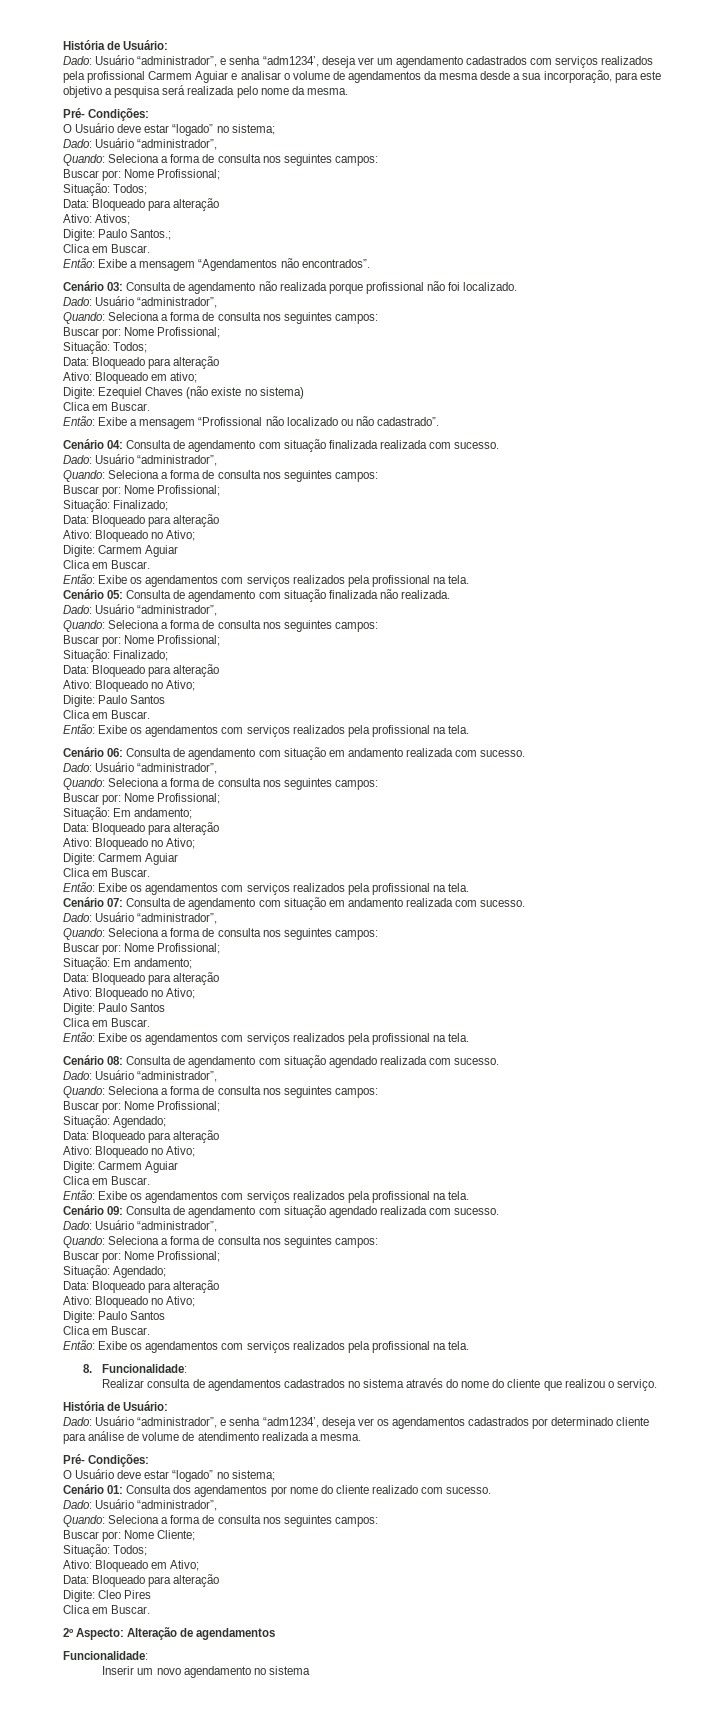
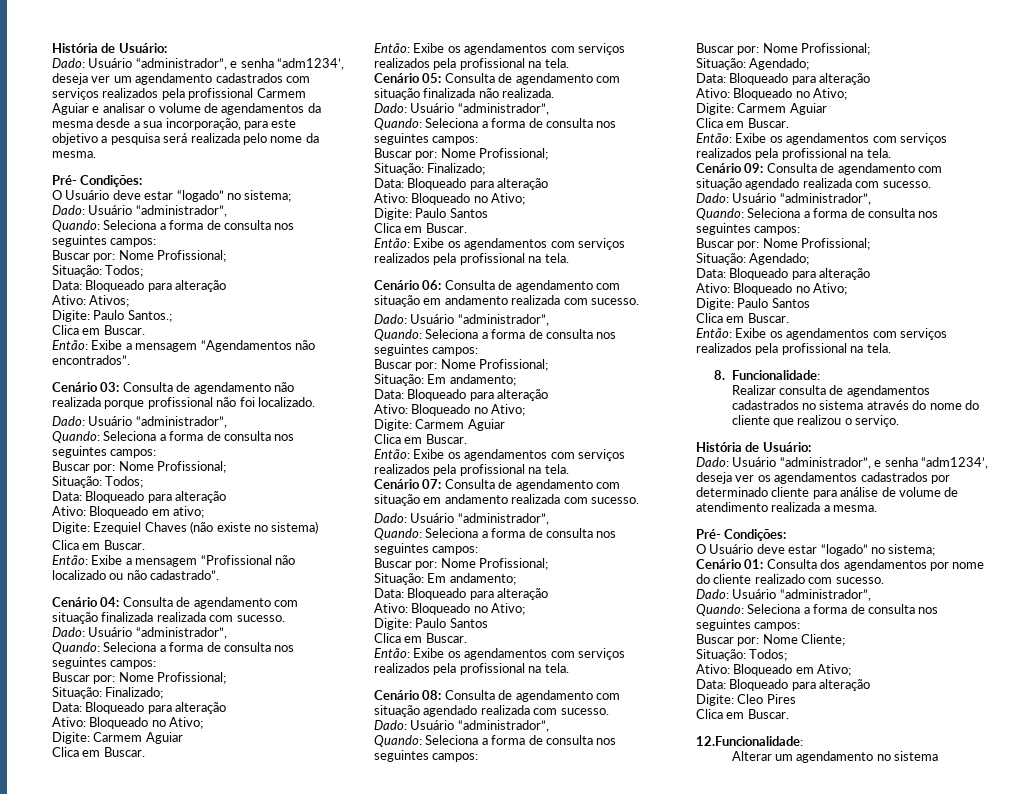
[63,1627,276,1640] [63,1651,148,1660] [102,1666,181,1675] 2º Aspecto: Alteração de agendamentos // Funcionalidade: // Inserir um novo -> [696,736,803,746] [731,751,793,761] 12.Funcionalidade: // Alterar um

